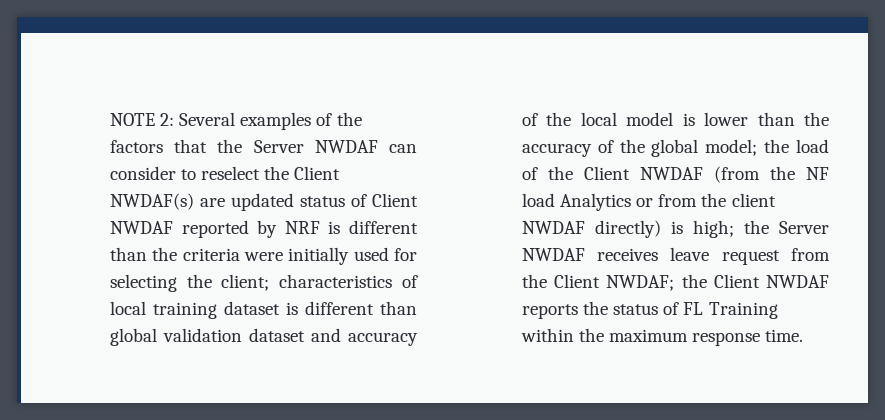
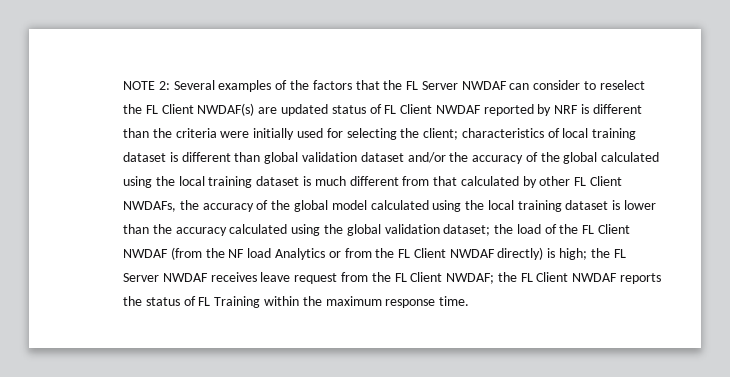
(243, 146) none -> [406,81,419,90] FL
(290, 173) none -> [145,105,158,114] FL
(367, 200) none -> [384,105,397,114] FL
[310,328,418,346] [521,112,674,126] and accuracy of the local model -> [407,152,660,164] [123,176,623,188] [123,200,609,212] and/or the accuracy of the global calculated using the local training dataset is much different from that calculated by other FL Client NWDAFs, the accuracy of the global model calculated using the local training dataset
[597,139,758,157] of the global model; -> [229,224,491,236] calculated using the global validation dataset;
(573, 173) none -> [582,225,595,234] FL
[731,193,776,207] client -> [398,248,446,258] FL Client
(769, 227) none -> [613,249,626,258] FL
(547, 281) none -> [394,273,407,282] FL
(707, 281) none -> [520,273,533,282] FL

